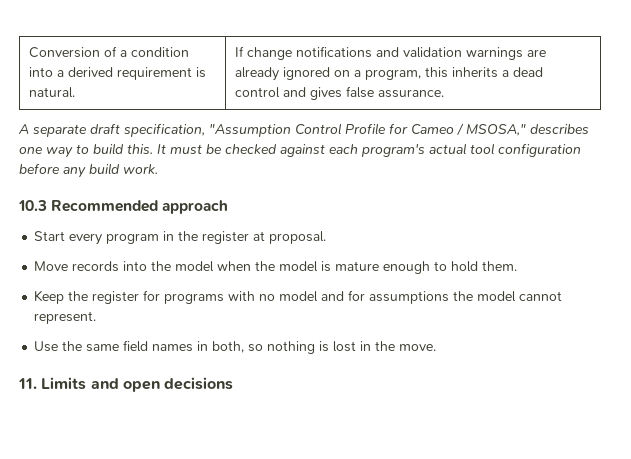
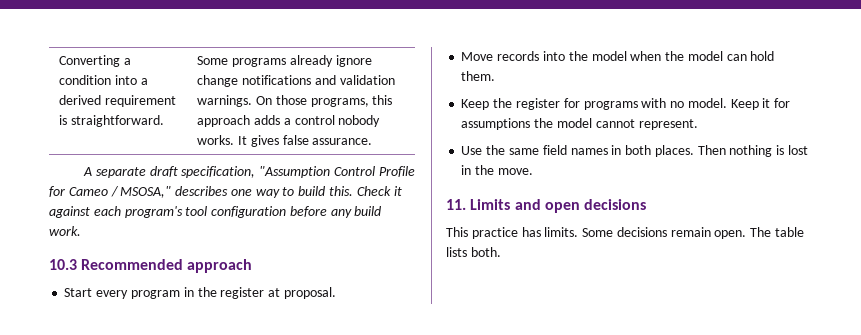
[29,46,118,58] Conversion of -> [59,55,121,67] Converting
[29,87,76,98] [235,46,547,60] [235,67,544,81] [235,87,307,98] natural. | If change notifications and validation warnings are already ignored on a program, this inherits a dead control and -> [71,115,165,127] [197,55,372,67] [197,75,395,87] [197,95,393,107] [197,115,381,127] [197,135,248,145] straightforward. | Some programs already ignore change notifications and validation warnings. On those programs, this approach adds a control nobody works. It
[157,144,277,154] It must be checked -> [356,186,402,196] Check it
[429,143,467,155] actual -> (183, 212) none
[321,261,448,274] is mature enough to -> [726,54,747,61] can
[279,291,345,302] model and -> [687,98,771,110] model. Keep it
[212,341,264,353] both, so -> [625,145,726,157] both places. Then
(234, 383) none -> [446,227,805,239] [446,247,501,257] // This practice has limits. Some decisions remain open. The table lists both.

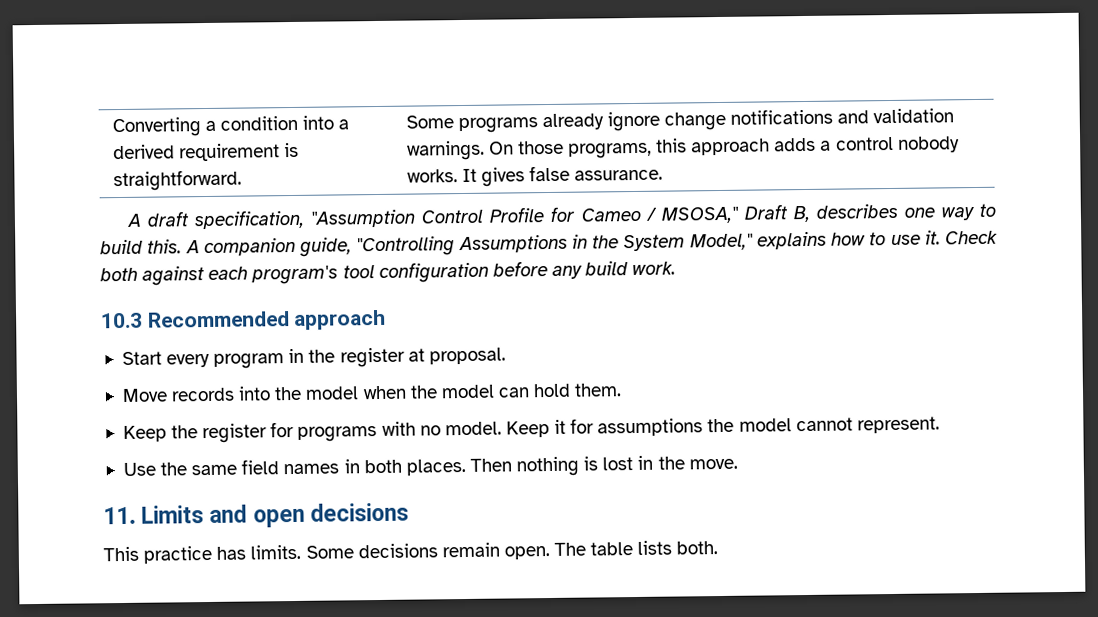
[95,167,146,178] separate -> (143, 220) none
(172, 192) none -> [743,204,811,223] Draft B,
[356,186,402,196] Check it -> [185,230,998,257] [100,267,138,282] A companion guide, "Controlling Assumptions in the System Model," explains how to use it. Check both

